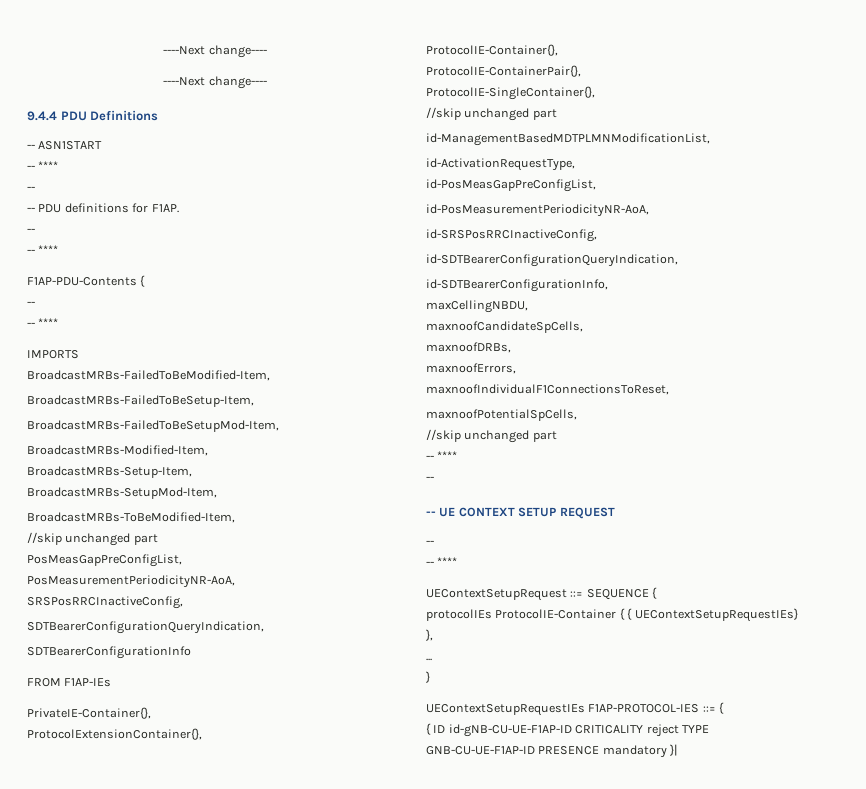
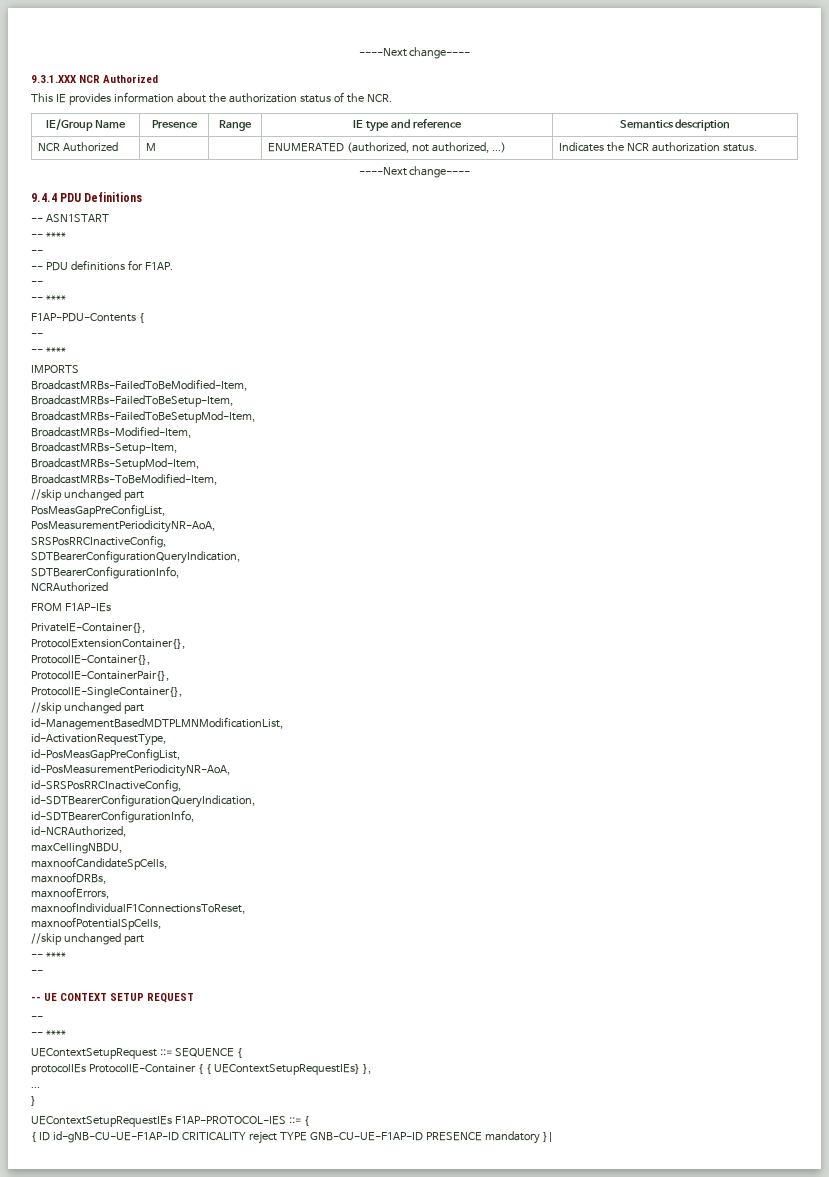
[163,45,267,58] ----Next change---- -> [358,47,471,59] [31,74,158,83] [31,92,392,105] [46,119,126,131] [151,120,198,129] [219,120,252,131] [353,119,462,132] [619,119,731,131] [38,142,119,152] [146,143,157,151] [268,142,507,153] [559,142,758,152] ----Next change---- // 9.3.1.XXX NCR Authorized // This IE provides information about the authorization status of the NCR. // IE/Group Name | Presence | Range | IE type and reference | Semantics description // NCR Authorized | M | | ENUMERATED (authorized, not authorized, ...) | Indicates the NCR authorization status.
[27,646,191,659] SDTBearerConfigurationInfo -> [31,566,179,579] [31,582,108,592] SDTBearerConfigurationInfo, // NCRAuthorized
(608, 285) none -> [31,826,126,837] // id-NCRAuthorized,

